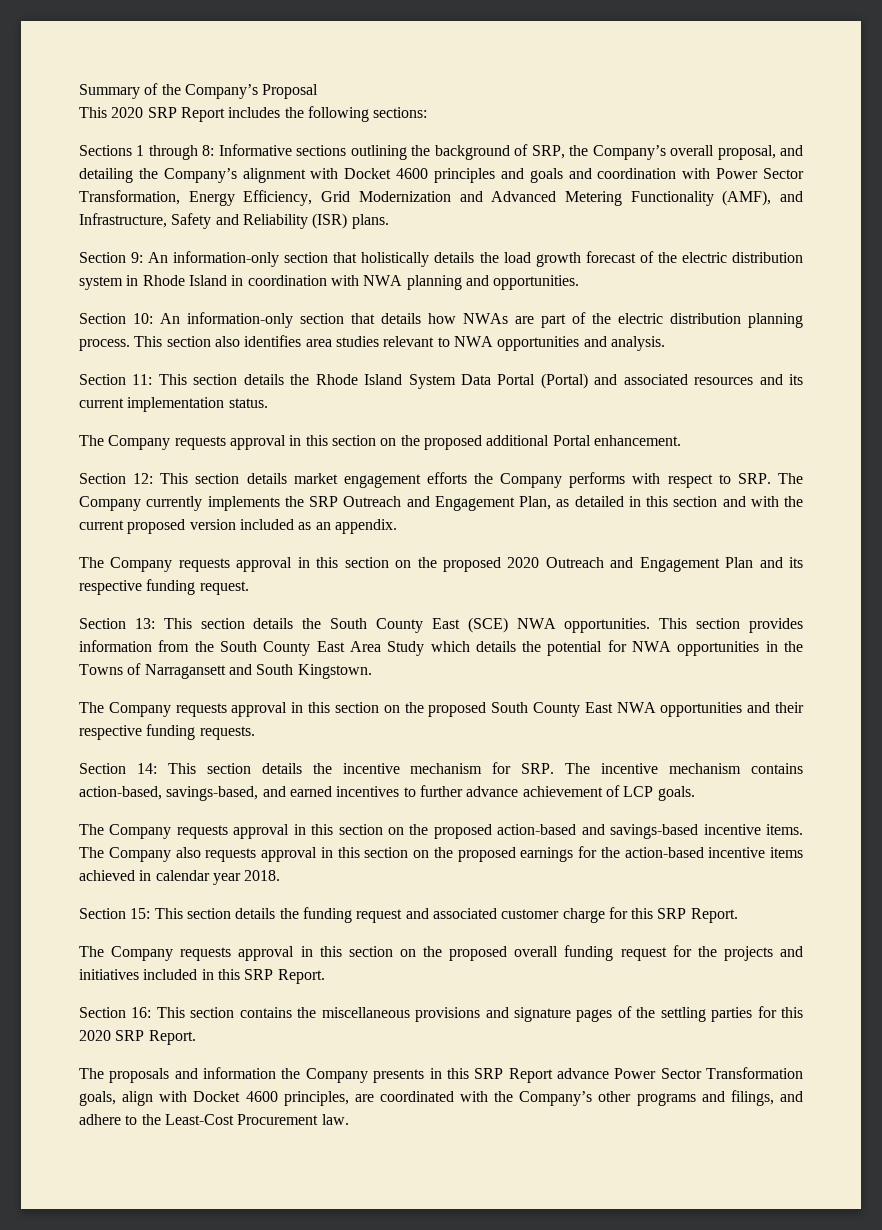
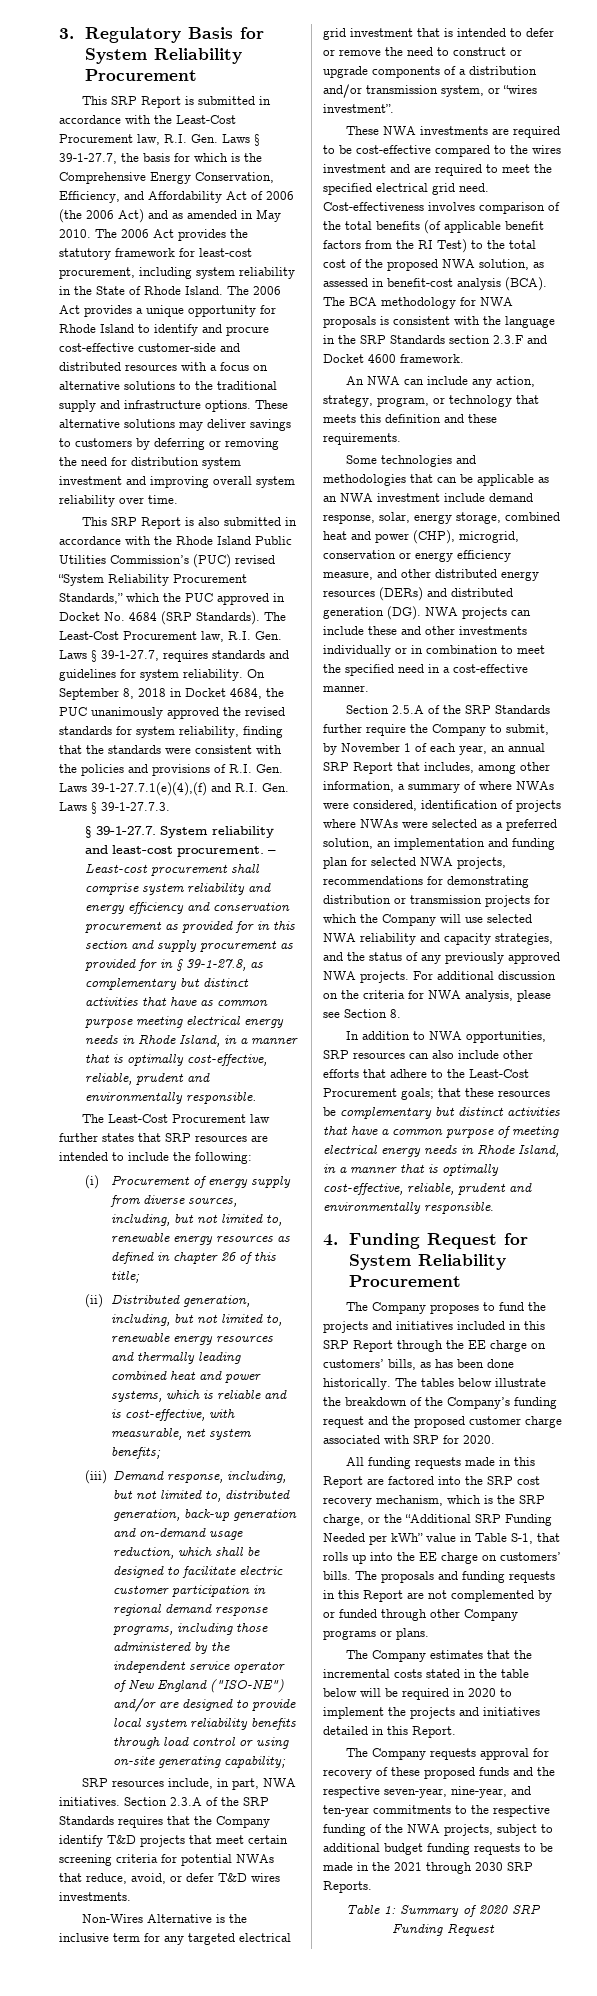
[79,83,319,99] [79,106,428,122] [79,144,804,160] [79,168,804,183] [79,190,804,206] [79,213,389,229] [79,251,804,267] [79,275,580,290] [79,312,803,328] [79,335,665,351] [79,373,803,389] [79,397,268,412] [79,435,681,450] [79,472,803,488] [79,496,803,511] [79,519,397,534] [79,557,803,572] [79,579,249,595] [79,617,803,633] [79,640,803,656] [79,663,372,679] [79,702,804,717] [79,724,255,740] [79,762,803,774] [79,785,695,801] [79,824,804,839] [79,846,803,862] [79,870,281,885] [79,907,738,923] [79,945,692,961] Summary of the Company’s Proposal // This 2020 SRP Report includes the following sections: // Sections 1 through 8: Informative sections outlining the background of SRP, the Company’s overall proposal, and detailing the Company’s alignment with Docket 4600 principles and goals and coordination with Power Sector Transformation, Energy Efficiency, Grid Modernization and Advanced Metering Functionality (AMF), and Infrastructure, Safety and Reliability (ISR) plans. // Section 9: An information-only section that holistically details the load growth forecast of the electric distribution system in Rhode Island in coordination with NWA planning and opportunities. // Section 10: An information-only section that details how NWAs are part of the electric distribution planning process. This section also identifies area studies relevant to NWA opportunities and analysis. // Section 11: This section details the Rhode Island System Data Portal (Portal) and associated resources and its current implementation status. // The Company requests approval in this section on the proposed additional Portal enhancement. // Section 12: This section details market engagement efforts the Company performs with respect to SRP. The Company currently implements the SRP Outreach and Engagement Plan, as detailed in this section and with the current proposed version included as an appendix. // The Company requests approval in this section on the proposed 2020 Outreach and Engagement Plan and its respective funding request. // Section 13: This section details the South County East (SCE) NWA opportunities. This section provides information from the South County East Area Study which details the potential for NWA opportunities in the Towns of Narragansett and South Kingstown. // The Company requests approval in this section on the proposed South County East NWA opportunities and their respective funding requests. // Section 14: This section details the incentive mechanism for SRP. The incentive mechanism contains action-based, savings-based, and earned incentives to further advance achievement of LCP goals. // The Company requests approval in this section on the proposed action-based and savings-based incentive items. The Company also requests approval in this section on the proposed earnings for the action-based incentive items achieved in calendar year 2018. // Section 15: This section details the funding request and associated customer charge for this SRP Report. // The Company requests approval in this section on the proposed overall funding request for -> [59,27,264,43] [84,48,242,64] [84,69,197,81] [81,96,271,108] [59,115,236,124] [59,134,260,146] [59,153,262,164] [59,172,274,184] [59,191,294,203] [59,209,281,223] [59,229,248,241] [59,248,252,260] [59,267,295,279] [59,286,281,295] [59,305,276,317] [59,324,269,336] [59,343,240,352] [59,362,268,371] [59,381,277,390] [59,400,288,412] [59,419,291,431] [59,438,279,450] [59,457,241,469] [59,476,295,488] [59,495,178,507] [81,517,297,529] [59,536,292,545] [59,554,275,568] [58,574,247,586] [59,593,285,605] [59,611,286,625] [59,631,282,642] [59,650,289,662] [59,669,265,681] [59,688,284,700] [59,707,285,719] [59,726,283,738] [59,745,282,754] [59,764,283,776] [59,782,289,796] [59,802,170,814] [84,826,274,838] [84,845,276,857] [84,863,260,876] [84,883,271,895] [84,902,290,914] [84,921,295,933] [84,940,293,952] [84,959,263,971] [84,978,249,990] [84,997,268,1006] [84,1016,284,1028] [84,1034,298,1047] [84,1054,267,1066] [84,1073,210,1085] [84,1092,256,1104] [81,1114,270,1123] [59,1133,268,1142] [59,1152,252,1164] [84,1175,291,1189] [109,1195,237,1207] [110,1214,282,1226] [110,1233,290,1245] [110,1252,276,1264] [110,1271,140,1283] [84,1294,250,1308] [110,1314,282,1326] [110,1333,273,1345] [110,1352,241,1364] [110,1371,261,1383] [110,1390,287,1402] [110,1409,235,1421] [110,1428,251,1440] [110,1447,161,1459] [84,1470,287,1484] [113,1490,291,1502] [113,1509,298,1521] [113,1528,244,1540] [113,1547,261,1559] [113,1566,284,1578] [113,1585,267,1597] [113,1604,269,1616] [113,1623,269,1635] [113,1642,231,1654] [113,1661,286,1673] [113,1679,285,1693] [113,1698,297,1712] [113,1718,297,1730] [113,1737,290,1749] [113,1756,287,1768] [81,1778,296,1790] [59,1797,269,1806] [59,1816,270,1828] [59,1835,288,1847] [59,1854,274,1866] [59,1873,280,1884] [59,1892,131,1901] [81,1914,247,1923] [59,1933,291,1945] [323,28,554,40] [323,47,522,56] [323,66,537,78] [323,84,537,98] [323,104,394,113] [345,126,560,138] [323,145,561,157] [323,164,552,176] [323,183,489,195] [323,202,560,214] [323,220,544,234] [323,239,536,253] [323,259,544,271] [323,277,547,291] [323,297,513,309] [323,316,555,328] [323,335,547,344] [323,354,464,363] [345,376,535,388] [323,395,539,407] [323,414,497,423] [323,433,401,445] [345,455,476,467] [323,474,549,486] [323,493,533,502] [323,512,560,524] [323,530,519,544] [323,550,511,562] [323,569,539,581] [323,587,513,601] [323,606,531,620] [323,626,527,635] [323,645,545,657] [323,664,528,676] [323,685,369,692] [345,705,550,714] [323,724,549,736] [323,743,545,755] [323,762,550,774] [323,781,554,793] [323,800,561,812] [323,819,557,831] [323,838,555,850] [323,857,506,869] [323,876,529,888] [323,895,550,907] [323,914,532,926] [323,933,553,945] [323,952,560,964] [323,971,556,983] [323,990,551,1002] [323,1009,401,1018] [345,1031,546,1043] [323,1050,533,1059] [323,1069,529,1078] [323,1088,550,1100] [323,1107,560,1119] [323,1126,559,1138] [323,1144,559,1157] [323,1164,499,1176] [323,1183,532,1195] [323,1202,494,1214] [323,1233,528,1249] [348,1254,506,1270] [348,1275,461,1287] [345,1302,524,1314] 3. Regulatory Basis for System Reliability Procurement // This SRP Report is submitted in accordance with the Least-Cost Procurement law, R.I. Gen. Laws § 39-1-27.7, the basis for which is the Comprehensive Energy Conservation, Efficiency, and Affordability Act of 2006 (the 2006 Act) and as amended in May 2010. The 2006 Act provides the statutory framework for least-cost procurement, including system reliability in the State of Rhode Island. The 2006 Act provides a unique opportunity for Rhode Island to identify and procure cost-effective customer-side and distributed resources with a focus on alternative solutions to the traditional supply and infrastructure options. These alternative solutions may deliver savings to customers by deferring or removing the need for distribution system investment and improving overall system reliability over time. // This SRP Report is also submitted in accordance with the Rhode Island Public Utilities Commission’s (PUC) revised “System Reliability Procurement Standards,” which the PUC approved in Docket No. 4684 (SRP Standards). The Least-Cost Procurement law, R.I. Gen. Laws § 39-1-27.7, requires standards and guidelines for system reliability. On September 8, 2018 in Docket 4684, the PUC unanimously approved the revised standards for system reliability, finding that the standards were consistent with the policies and provisions of R.I. Gen. Laws 39-1-27.7.1(e)(4),(f) and R.I. Gen. Laws § 39-1-27.7.3. // § 39-1-27.7. System reliability and least-cost procurement. – Least-cost procurement shall comprise system reliability and energy efficiency and conservation procurement as provided for in this section and supply procurement as provided for in § 39-1-27.8, as complementary but distinct activities that have as common purpose meeting electrical energy needs in Rhode Island, in a manner that is optimally cost-effective, reliable, prudent and environmentally responsible. // The Least-Cost Procurement law further states that SRP resources are intended to include the following: // (i) Procurement of energy supply from diverse sources, including, but not limited to, renewable energy resources as defined in chapter 26 of this title; // (ii) Distributed generation, including, but not limited to, renewable energy resources and thermally leading combined heat and power systems, which is reliable and is cost-effective, with measurable, net system benefits; // (iii) Demand response, including, but not limited to, distributed generation, back-up generation and on-demand usage reduction, which shall be designed to facilitate electric customer participation in regional demand response programs, including those administered by the independent service operator of New England ("ISO-NE") and/or are designed to provide local system reliability benefits through load control or using on-site generating capability; // SRP resources include, in part, NWA initiatives. Section 2.3.A of the SRP Standards requires that the Company identify T&D projects that meet certain screening criteria for potential NWAs that reduce, avoid, or defer T&D wires investments. // Non-Wires Alternative is the inclusive term for any targeted electrical grid investment that is intended to defer or remove the need to construct or upgrade components of a distribution and/or transmission system, or “wires investment”. // These NWA investments are required to be cost-effective compared to the wires investment and are required to meet the specified electrical grid need. Cost-effectiveness involves comparison of the total benefits (of applicable benefit factors from the RI Test) to the total cost of the proposed NWA solution, as assessed in benefit-cost analysis (BCA). The BCA methodology for NWA proposals is consistent with the language in the SRP Standards section 2.3.F and Docket 4600 framework. // An NWA can include any action, strategy, program, or technology that meets this definition and these requirements. // Some technologies and methodologies that can be applicable as an NWA investment include demand response, solar, energy storage, combined heat and power (CHP), microgrid, conservation or energy efficiency measure, and other distributed energy resources (DERs) and distributed generation (DG). NWA projects can include these and other investments individually or in combination to meet the specified need in a cost-effective manner. // Section 2.5.A of the SRP Standards further require the Company to submit, by November 1 of each year, an annual SRP Report that includes, among other information, a summary of where NWAs were considered, identification of projects where NWAs were selected as a preferred solution, an implementation and funding plan for selected NWA projects, recommendations for demonstrating distribution or transmission projects for which the Company will use selected NWA reliability and capacity strategies, and the status of any previously approved NWA projects. For additional discussion on the criteria for NWA analysis, please see Section 8. // In addition to NWA opportunities, SRP resources can also include other efforts that adhere to the Least-Cost Procurement goals; that these resources be complementary but distinct activities that have a common purpose of meeting electrical energy needs in Rhode Island, in a manner that is optimally cost-effective, reliable, prudent and environmentally responsible. // 4. Funding Request for System Reliability Procurement // The Company proposes to fund
[277,969,325,984] [79,1006,803,1022] [79,1030,196,1045] [79,1067,803,1083] [79,1090,803,1106] [79,1114,349,1125] Report. // Section 16: This section contains the miscellaneous provisions and signature pages of the settling parties for this 2020 SRP Report. // The proposals and information the Company presents in this SRP Report advance Power Sector Transformation goals, align with Docket 4600 principles, are coordinated with the Company’s other programs and filings, and adhere to the Least-Cost Procurement law. -> [353,1340,546,1352] [323,1359,514,1370] [323,1378,546,1390] [323,1397,557,1409] [323,1416,562,1428] [323,1435,495,1444] [345,1457,535,1469] [323,1476,540,1488] [323,1495,545,1507] [323,1514,552,1526] [323,1533,560,1545] [323,1552,561,1564] [323,1571,555,1583] [323,1590,552,1602] [323,1609,518,1621] [323,1628,429,1640] [345,1650,532,1662] [323,1669,529,1678] [323,1688,512,1700] [323,1707,540,1719] [323,1726,456,1738] [345,1748,549,1760] [323,1767,555,1779] [323,1786,531,1798] [323,1805,550,1817] [323,1824,553,1836] [323,1843,553,1855] [323,1862,533,1874] [323,1881,372,1893] [346,1904,541,1917] [391,1923,495,1936] Report through the EE charge on customers’ bills, as has been done historically. The tables below illustrate the breakdown of the Company’s funding request and the proposed customer charge associated with SRP for 2020. // All funding requests made in this Report are factored into the SRP cost recovery mechanism, which is the SRP charge, or the “Additional SRP Funding Needed per kWh” value in Table S-1, that rolls up into the EE charge on customers’ bills. The proposals and funding requests in this Report are not complemented by or funded through other Company programs or plans. // The Company estimates that the incremental costs stated in the table below will be required in 2020 to implement the projects and initiatives detailed in this Report. // The Company requests approval for recovery of these proposed funds and the respective seven-year, nine-year, and ten-year commitments to the respective funding of the NWA projects, subject to additional budget funding requests to be made in the 2021 through 2030 SRP Reports. // Table 1: Summary of 2020 SRP Funding Request

